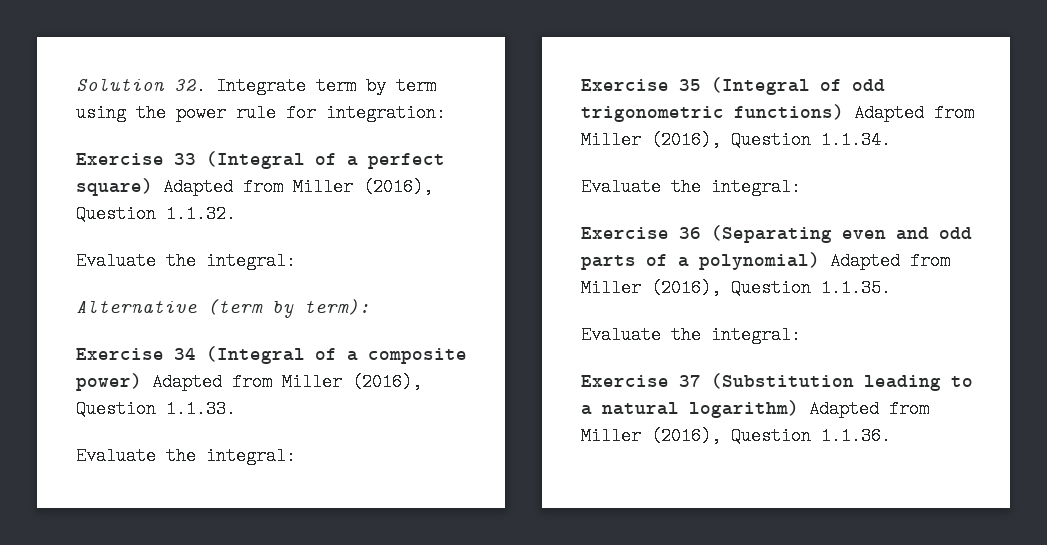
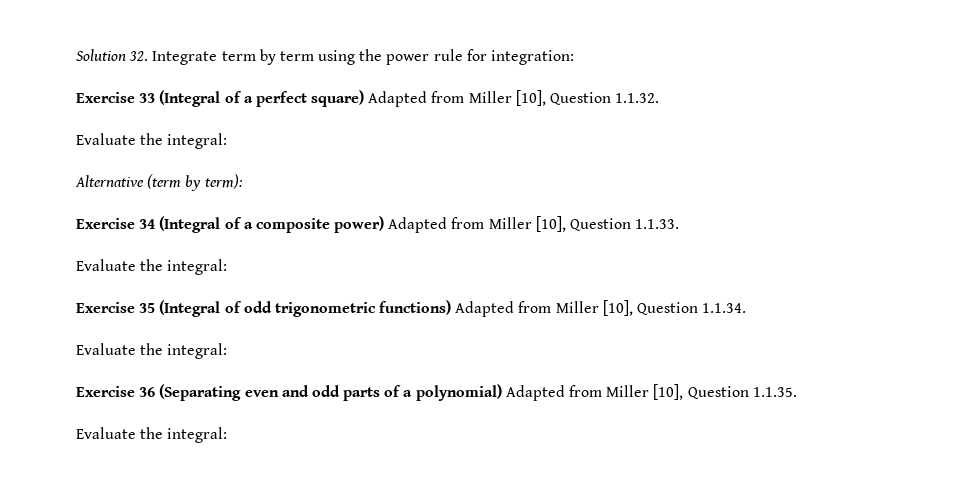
[363,178,433,196] (2016), -> [515,90,546,106] [10],
[352,373,422,391] (2016), -> [535,216,566,232] [10],
[651,131,721,149] (2016), -> [602,300,633,316] [10],
[651,279,721,297] (2016), -> [653,384,684,400] [10],
[581,373,973,391] [581,400,929,418] [581,427,891,445] // Exercise 37 (Substitution leading to a natural logarithm) Adapted from Miller (2016), Question 1.1.36. -> (228, 435) none

